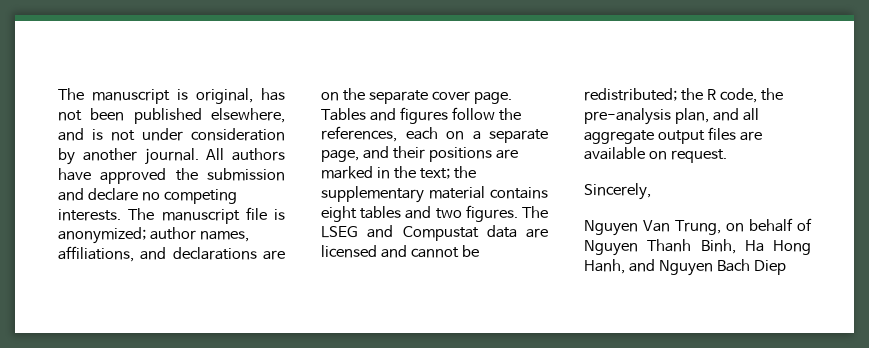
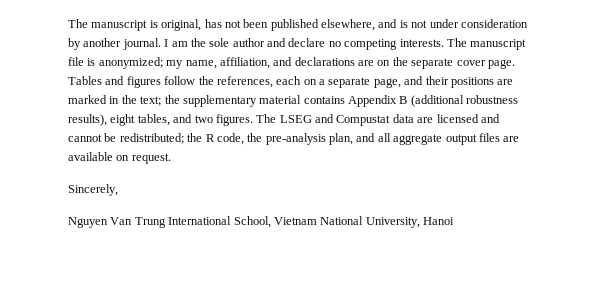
[206,148,285,161] [58,168,285,184] All authors have approved the submission -> [164,38,265,47] I am the sole author
[149,227,249,242] [58,246,134,262] author names, affiliations, -> [166,57,270,69] my name, affiliation,
[321,206,402,222] eight tables -> [348,95,519,107] [68,114,170,126] Appendix B (additional robustness results), eight tables,
[675,218,812,235] [584,239,811,256] [584,259,786,276] Trung, on behalf of Nguyen Thanh Binh, Ha Hong Hanh, and Nguyen Bach Diep -> [134,216,454,228] Trung International School, Vietnam National University, Hanoi

